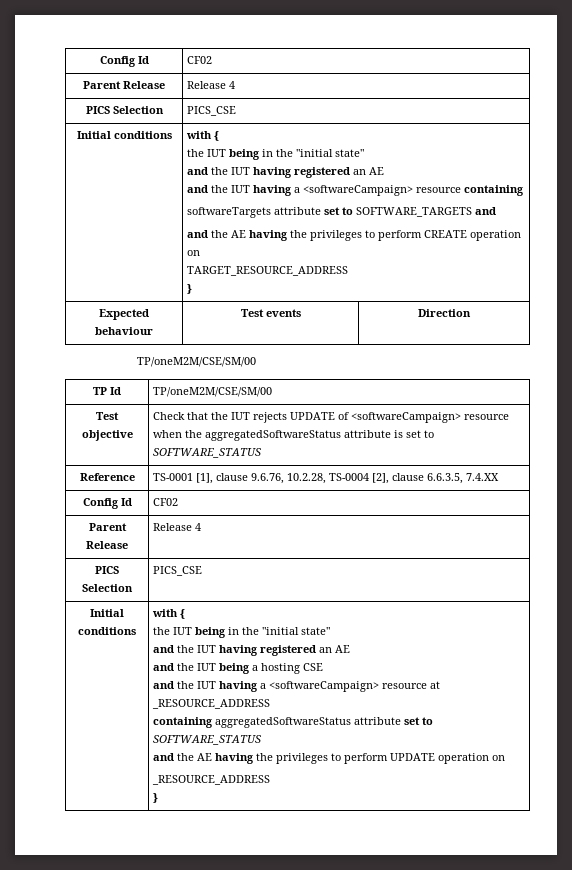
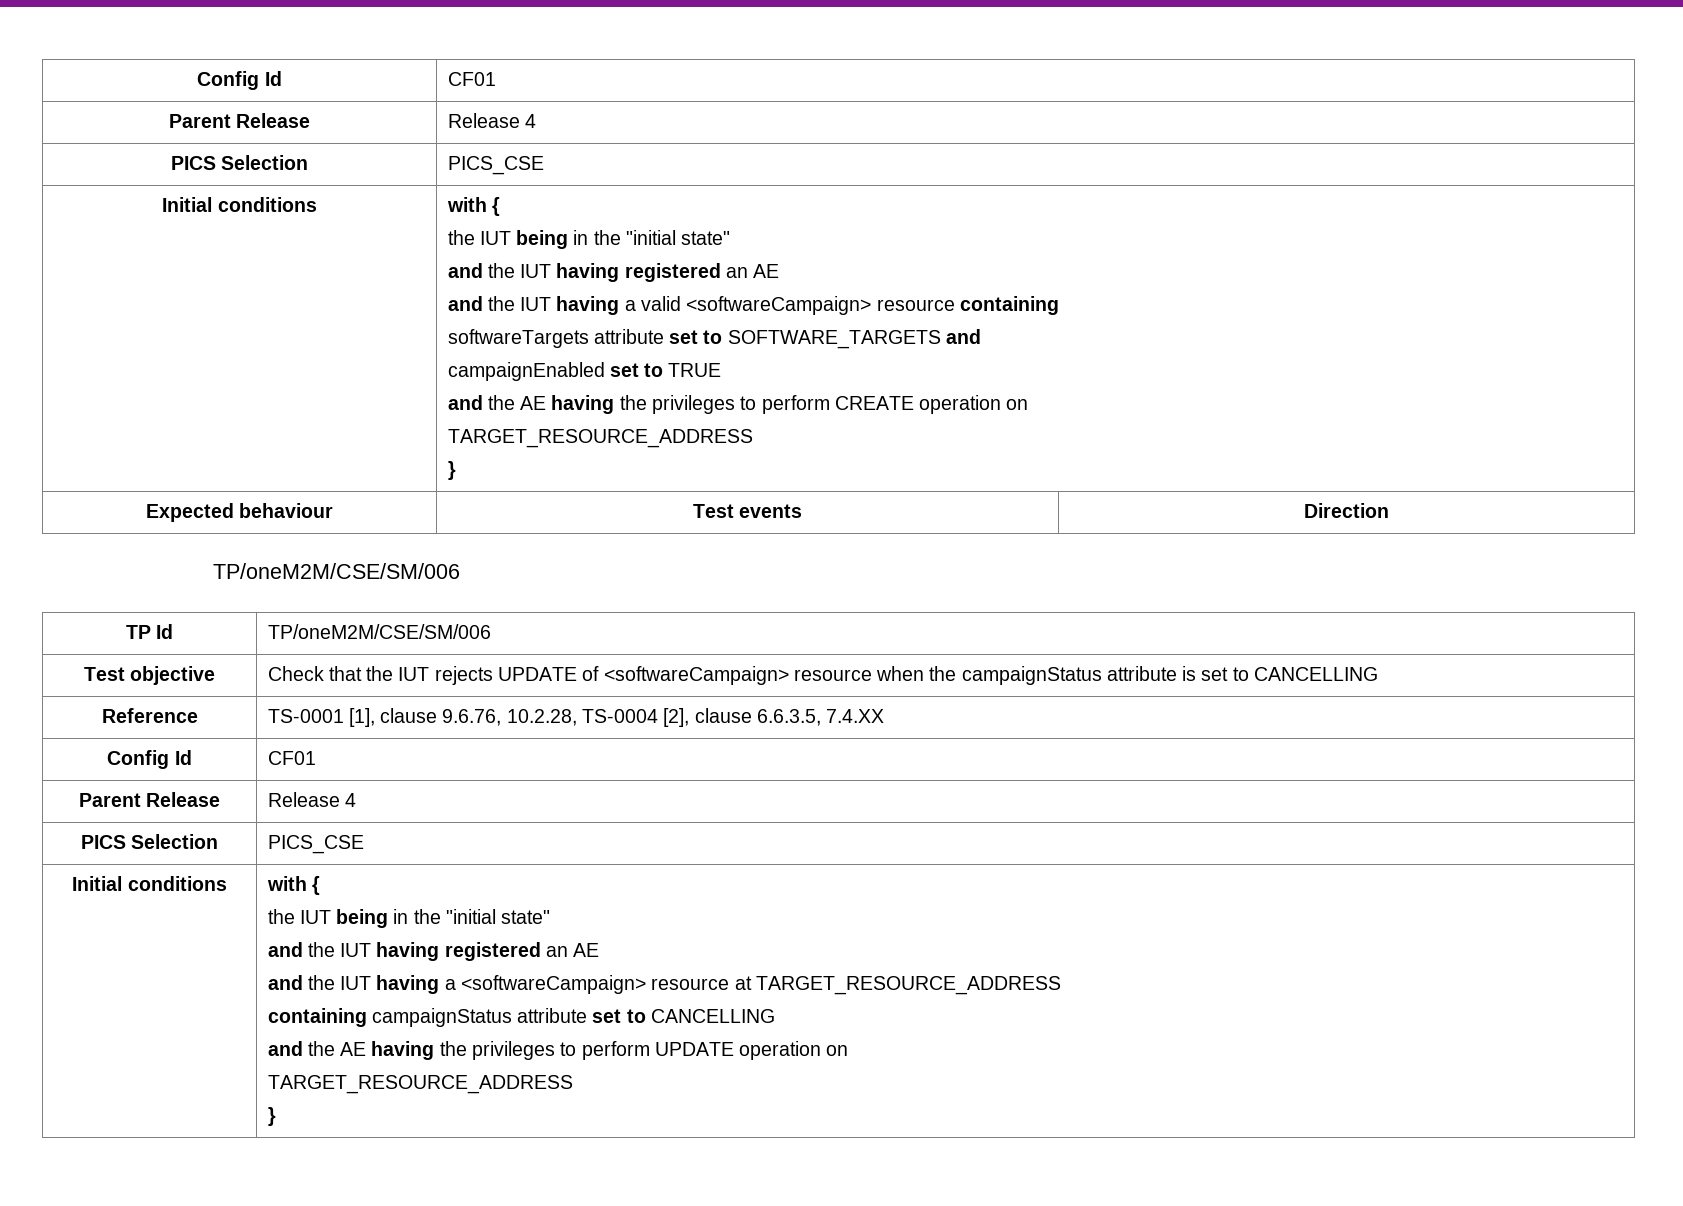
[99,56,149,67] [187,56,213,64] Config Id | CF02 -> [197,71,282,90] [447,72,496,86] [168,113,311,128] [447,113,536,128] [170,155,309,170] [447,156,544,175] [162,197,317,212] [446,197,500,216] [447,230,731,249] [447,263,780,282] [447,296,1059,315] [447,329,981,349] [447,362,722,381] [447,395,1029,414] [447,429,753,448] [447,461,456,480] [145,503,334,522] [692,504,803,518] [1304,503,1389,518] [213,563,461,579] [125,624,174,639] [267,624,491,639] [83,666,216,685] [267,666,1378,685] [101,708,198,723] [267,708,885,727] [107,750,192,769] [267,751,316,765] Config Id | CF01 // Parent Release | Release 4 // PICS Selection | PICS_CSE // Initial conditions | with { // the IUT being in the "initial state" // and the IUT having registered an AE // and the IUT having a valid <softwareCampaign> resource containing // softwareTargets attribute set to SOFTWARE_TARGETS and // campaignEnabled set to TRUE // and the AE having the privileges to perform CREATE operation on // TARGET_RESOURCE_ADDRESS // } // Expected behaviour | Test events | Direction // TP/oneM2M/CSE/SM/006 // TP Id | TP/oneM2M/CSE/SM/006 // Test objective | Check that the IUT rejects UPDATE of <softwareCampaign> resource when the campaignStatus attribute is set to CANCELLING // Reference | TS-0001 [1], clause 9.6.76, 10.2.28, TS-0004 [2], clause 6.6.3.5, 7.4.XX // Config Id | CF01
[464,185,525,196] [187,207,497,218] [187,230,522,241] [187,250,201,256] [187,266,349,276] [187,284,193,294] [99,309,149,320] [95,327,153,335] [240,309,301,317] [418,309,471,317] [137,357,257,367] [93,387,121,395] [153,387,273,397] [96,412,119,420] [81,430,133,441] [153,412,510,423] [153,430,435,441] [153,448,263,458] [79,473,135,481] [153,473,500,484] [82,498,132,509] [153,498,179,506] [88,523,127,531] [86,541,128,549] [153,523,202,531] [95,566,119,574] [82,584,133,592] [153,566,203,576] [90,609,124,617] [78,627,136,635] [152,609,186,619] [153,627,331,638] [153,645,351,656] [153,663,324,674] [153,681,441,692] [152,699,271,709] [153,717,434,728] [153,735,263,745] containing // softwareTargets attribute set to SOFTWARE_TARGETS and // and the AE having the privileges to perform CREATE operation on // TARGET_RESOURCE_ADDRESS // } // Expected behaviour | Test events | Direction // TP/oneM2M/CSE/SM/00 // TP Id | TP/oneM2M/CSE/SM/00 // Test objective | Check that the IUT rejects UPDATE of <softwareCampaign> resource when the aggregatedSoftwareStatus attribute is set to SOFTWARE_STATUS // Reference | TS-0001 [1], clause 9.6.76, 10.2.28, TS-0004 [2], clause 6.6.3.5, 7.4.XX // Config Id | CF02 // Parent Release | Release 4 // PICS Selection | PICS_CSE // Initial conditions | with { // the IUT being in the "initial state" // and the IUT having registered an AE // and the IUT being a hosting CSE // and the IUT having a <softwareCampaign> resource at _RESOURCE_ADDRESS // containing aggregatedSoftwareStatus attribute set to SOFTWARE_STATUS -> [734,976,1061,995] [267,1008,775,1027] at TARGET_RESOURCE_ADDRESS // containing campaignStatus attribute set to CANCELLING
[152,775,271,785] _RESOURCE_ADDRESS -> [267,1075,573,1094] TARGET_RESOURCE_ADDRESS

